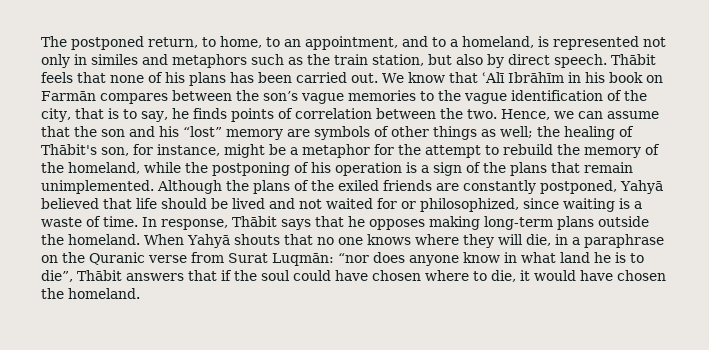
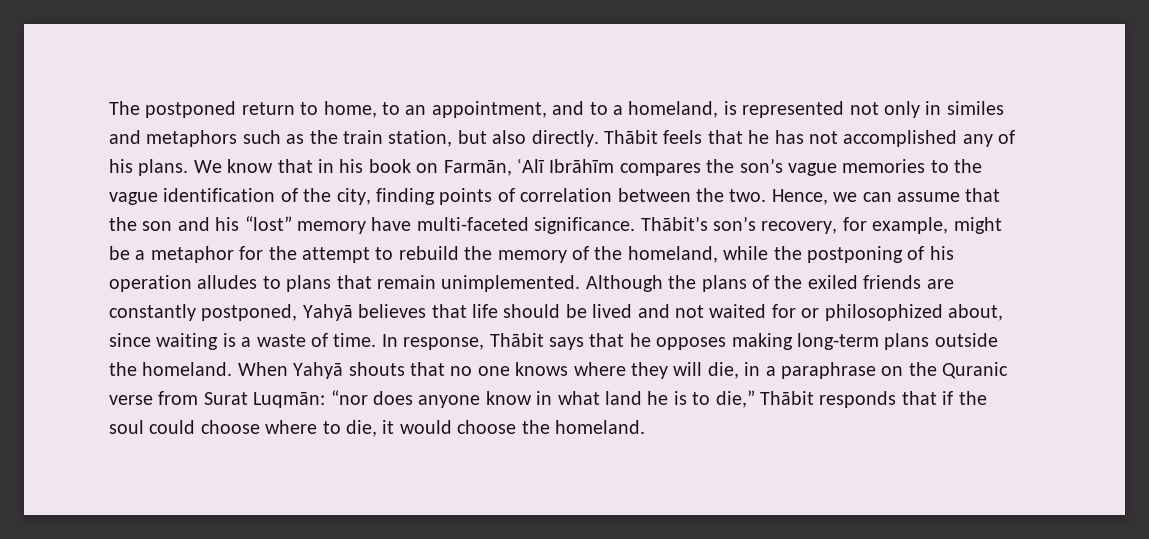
[148,37,198,48] return, -> [241,102,295,115] return
[487,54,656,68] [41,72,378,86] by direct speech. Thābit feels that none of his plans has been carried out. -> [531,130,1016,147] [109,159,189,176] directly. Thābit feels that he has not accomplished any of his plans.
[481,72,564,83] ʿAlī Ibrāhīm -> (313, 166) none
[41,90,232,104] Farmān compares between -> [443,159,701,176] Farmān, ʿAlī Ibrāhīm compares
[74,108,227,122] that is to say, he finds -> [376,188,435,205] finding
[287,126,634,140] [41,144,220,156] are symbols of other things as well; the healing of Thābit's son, for instance, -> [371,216,949,234] have multi-faceted significance. Thābit’s son’s recovery, for example,
[406,162,506,176] is a sign of the -> [197,275,281,289] alludes to
[41,198,99,209] believed -> [358,304,427,318] believes
[420,198,519,212] philosophized, -> [824,304,1003,321] philosophized about,
[41,270,184,282] die”, Thābit answers -> [715,390,897,408] die,” Thābit responds
[335,270,421,281] have chosen -> [200,420,260,434] choose
[580,270,666,281] have chosen -> [457,420,517,434] choose

